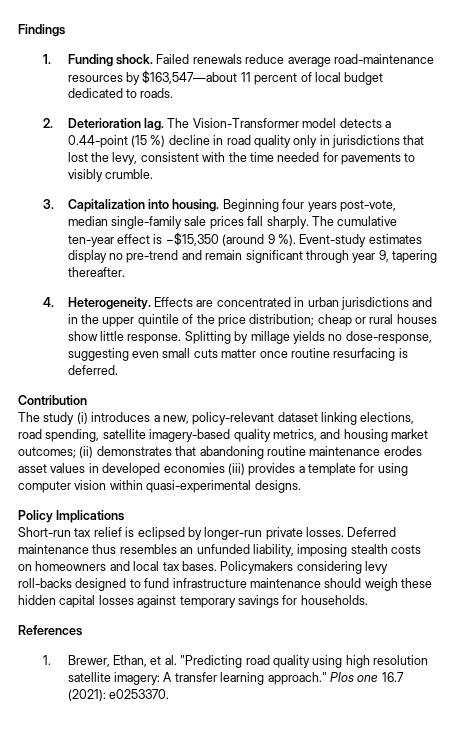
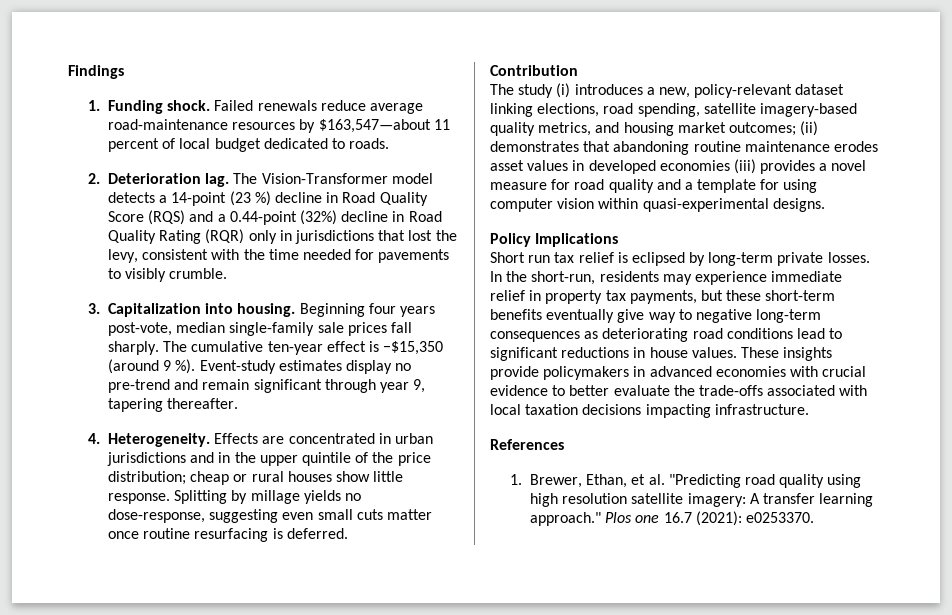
[67,135,148,148] 0.44-point (15 -> [171,191,251,206] 14-point (23
[226,135,291,148] road quality -> [342,192,428,206] [108,210,442,225] [108,229,245,244] Road Quality Score (RQS) and a 0.44-point (32%) decline in Road Quality Rating (RQR)
(305, 469) none -> [831,160,867,171] [490,179,693,193] novel measure for road quality and a
[18,527,71,537] Short-run -> [490,252,551,263] Short run
[204,527,263,540] longer-run -> [708,252,774,266] long-term
[347,527,397,537] [18,544,421,557] [18,561,388,574] [18,578,432,591] [18,595,368,608] Deferred maintenance thus resembles an unfunded liability, imposing stealth costs on homeowners and local tax bases. Policymakers considering levy roll-backs designed to fund infrastructure maintenance should weigh these hidden capital losses against temporary savings for households. -> [490,271,843,285] [490,290,836,304] [490,309,822,323] [490,328,843,342] [490,347,833,361] [490,366,867,380] [490,385,868,396] [490,404,809,418] In the short-run, residents may experience immediate relief in property tax payments, but these short-term benefits eventually give way to negative long-term consequences as deteriorating road conditions lead to significant reductions in house values. These insights provide policymakers in advanced economies with crucial evidence to better evaluate the trade-offs associated with local taxation decisions impacting infrastructure.

